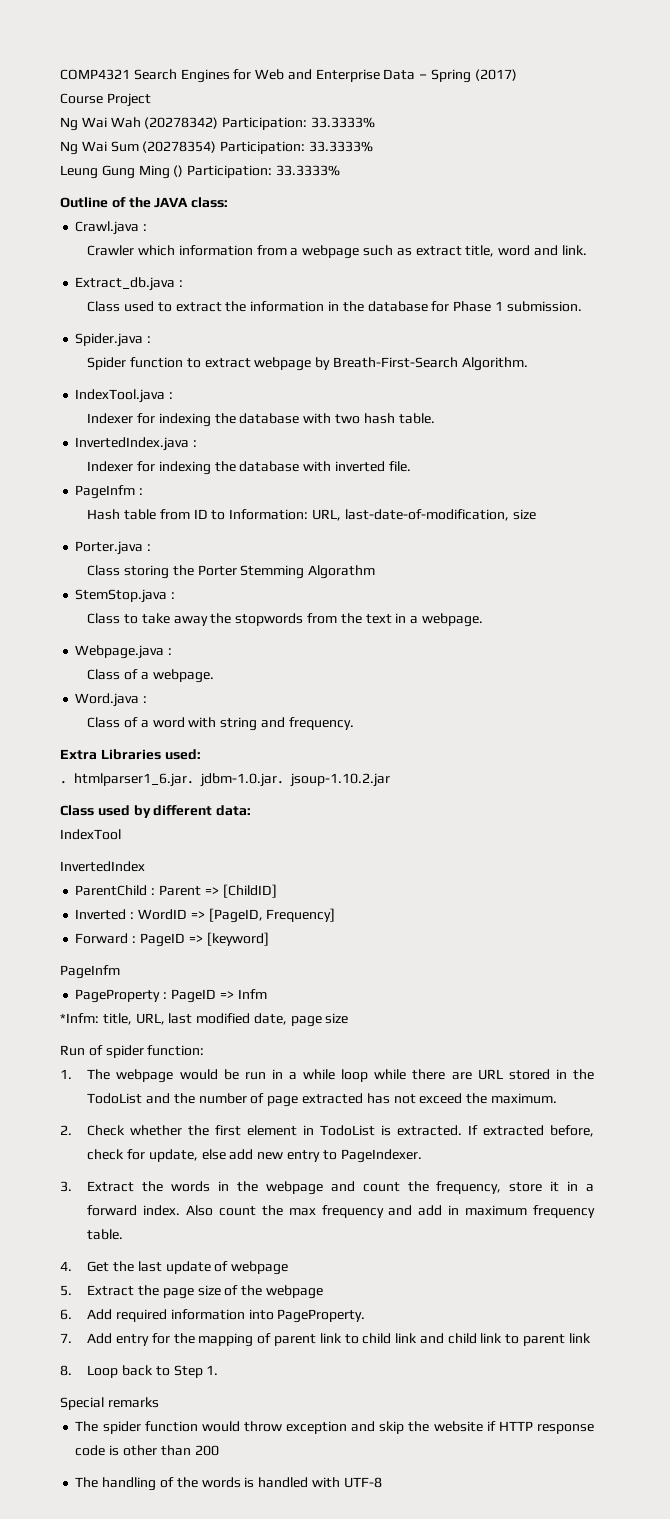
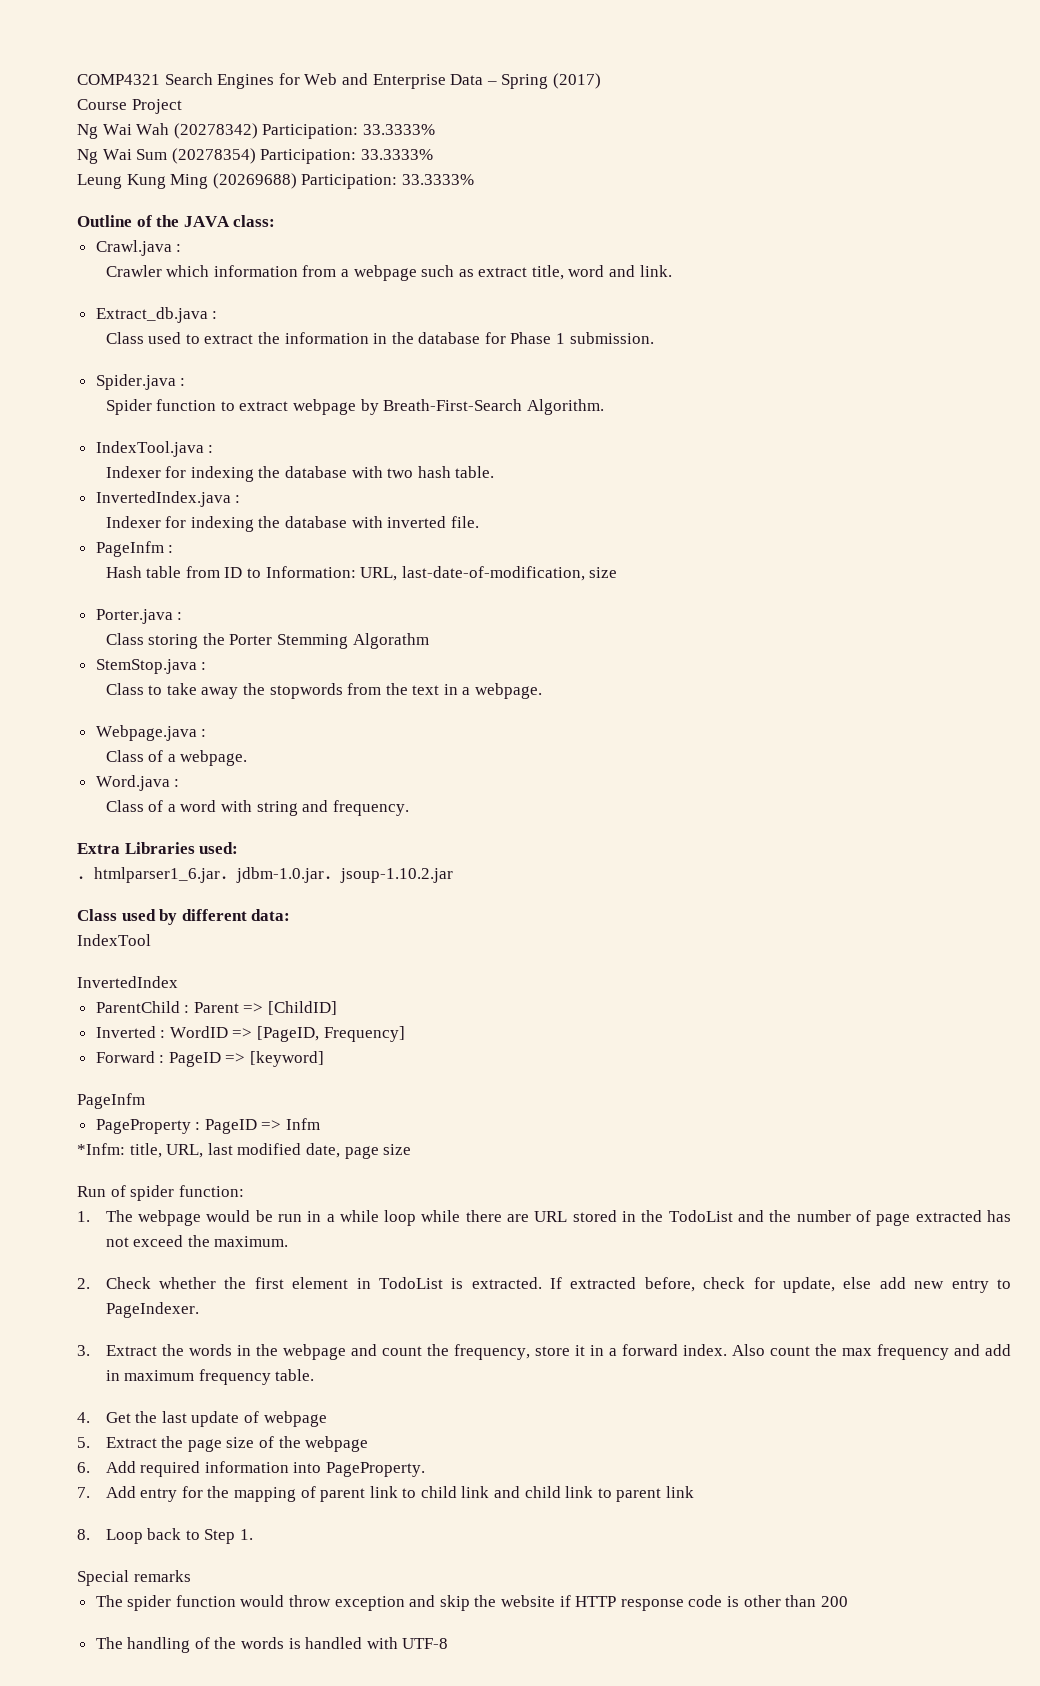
[101,165,184,179] Gung Ming () -> [126,173,297,189] Kung Ming (20269688)

